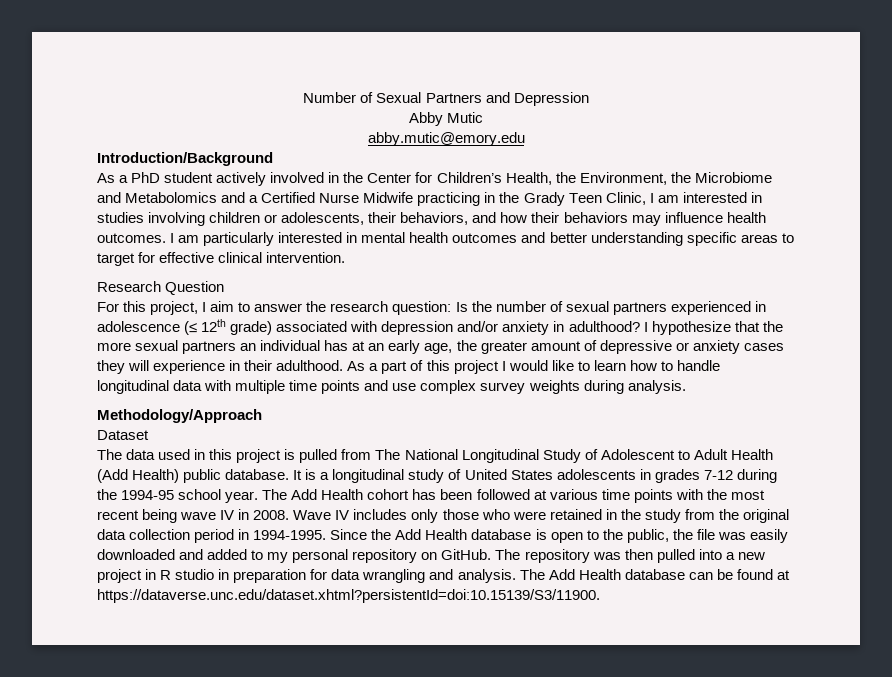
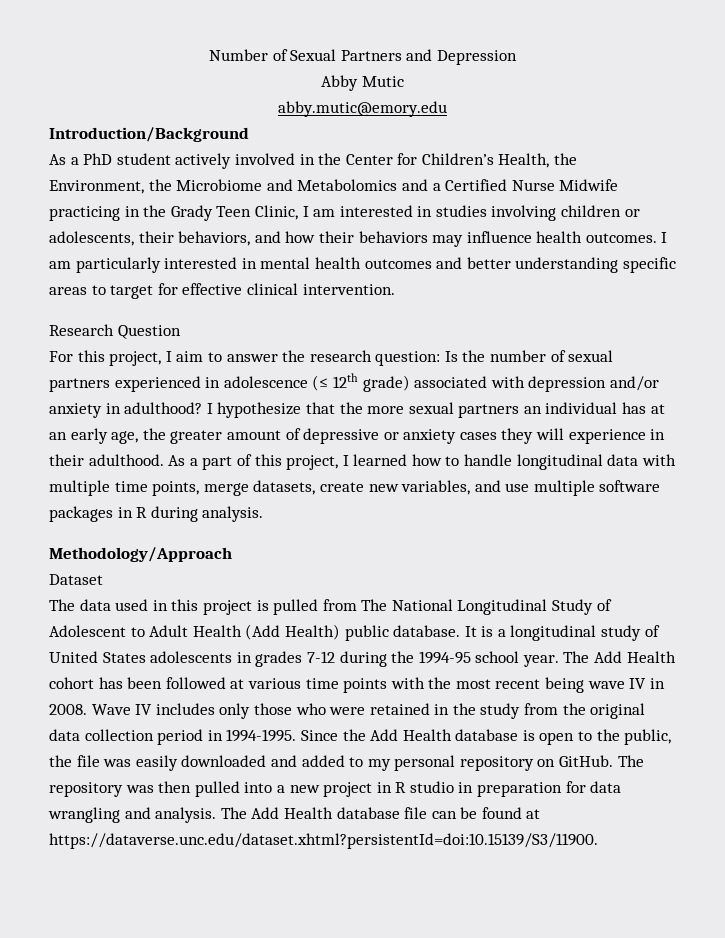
[453,360,626,374] project I would like to learn -> [286,454,408,470] project, I learned
[321,380,580,394] points and use complex survey weights -> [152,480,661,496] [49,506,148,522] points, merge datasets, create new variables, and use multiple software packages in R
(685, 574) none -> [404,807,428,819] file

